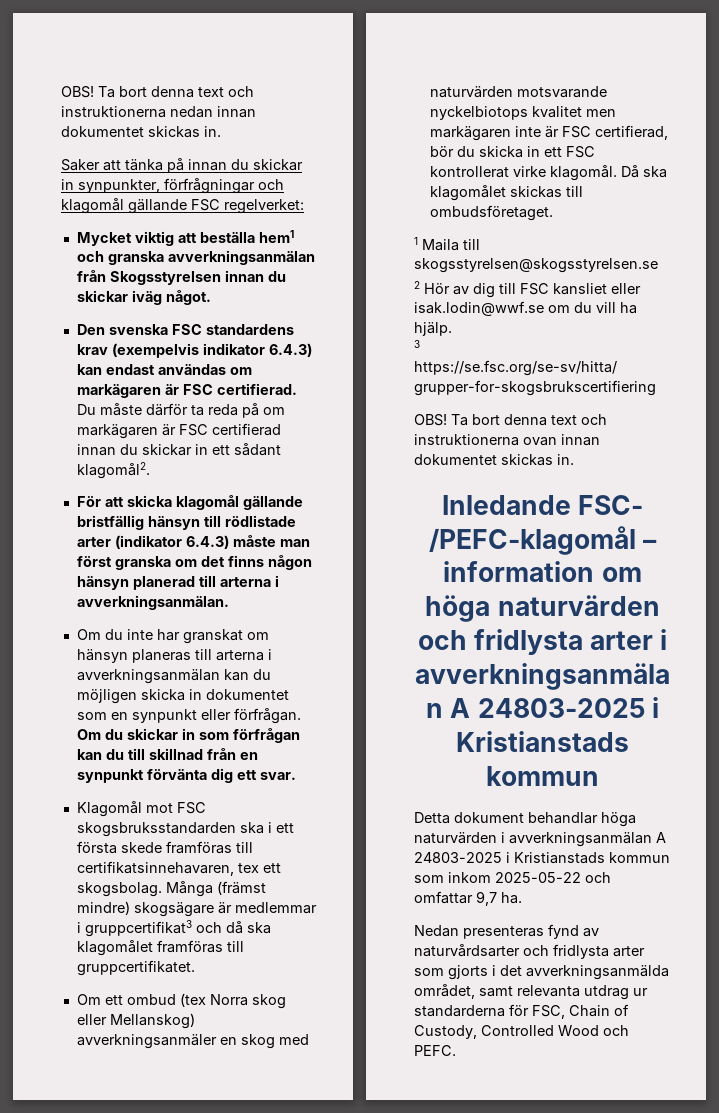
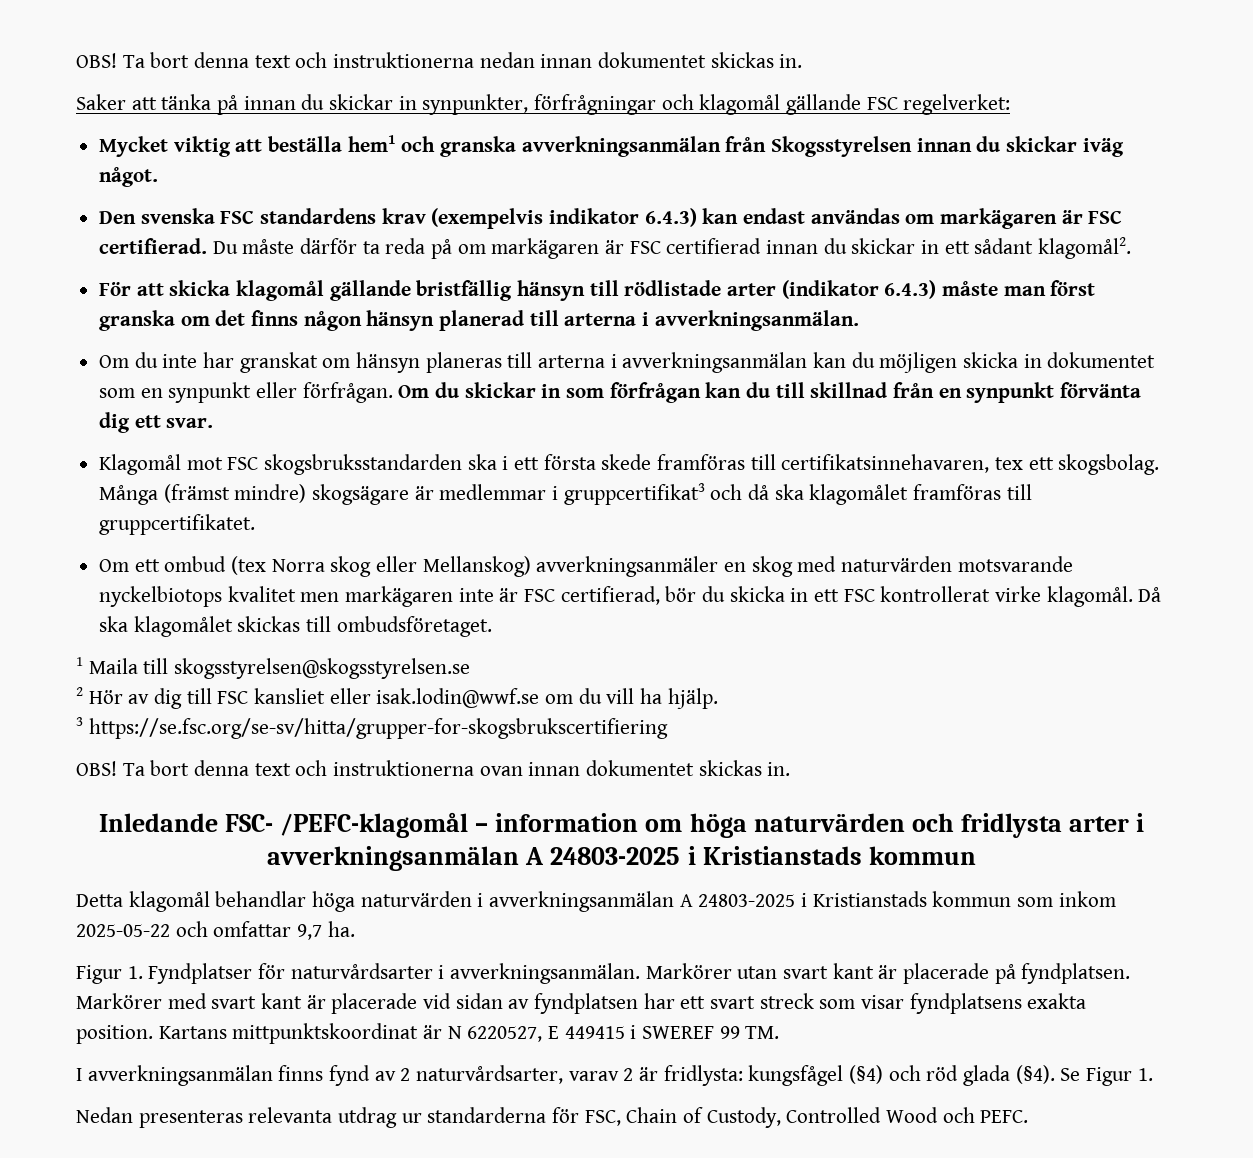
[454,812,524,823] dokument -> [128,891,210,912] klagomål
[414,924,599,939] [414,944,645,959] [414,965,669,980] [414,984,513,999] Nedan presenteras fynd av naturvårdsarter och fridlysta arter som gjorts i det avverkningsanmälda området, samt -> [76,963,1131,984] [76,993,1087,1014] [76,1023,780,1044] [76,1065,1153,1086] [76,1107,243,1128] Figur 1. Fyndplatser för naturvårdsarter i avverkningsanmälan. Markörer utan svart kant är placerade på fyndplatsen. Markörer med svart kant är placerade vid sidan av fyndplatsen har ett svart streck som visar fyndplatsens exakta position. Kartans mittpunktskoordinat är N 6220527, E 449415 i SWEREF 99 TM. // I avverkningsanmälan finns fynd av 2 naturvårdsarter, varav 2 är fridlysta: kungsfågel (§4) och röd glada (§4). Se Figur 1. // Nedan presenteras

